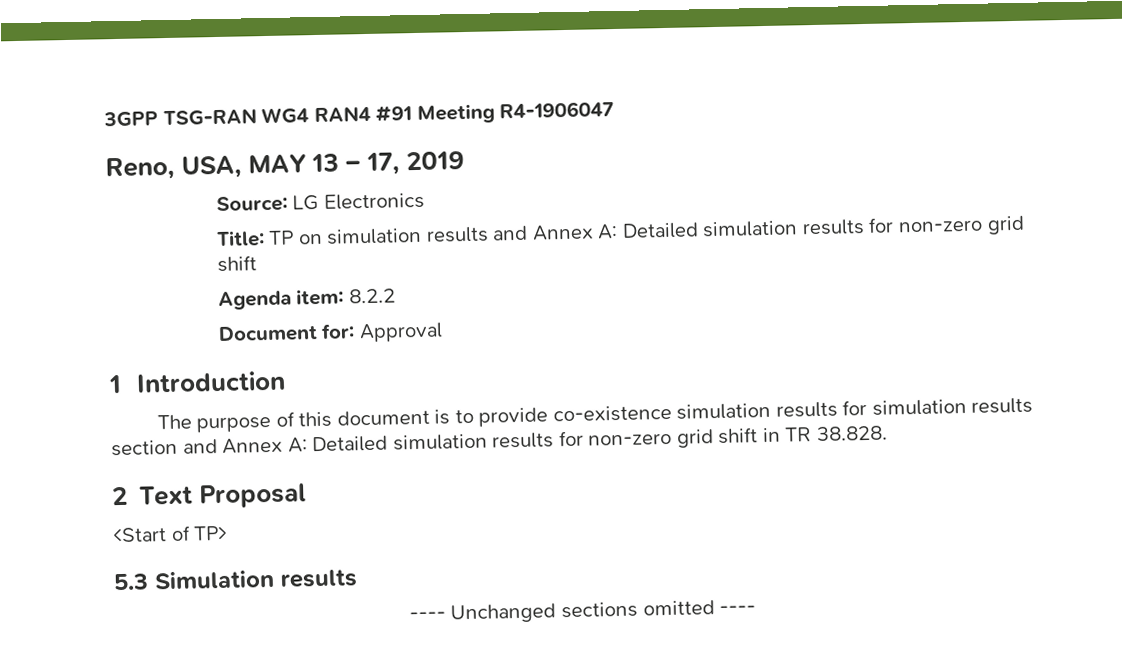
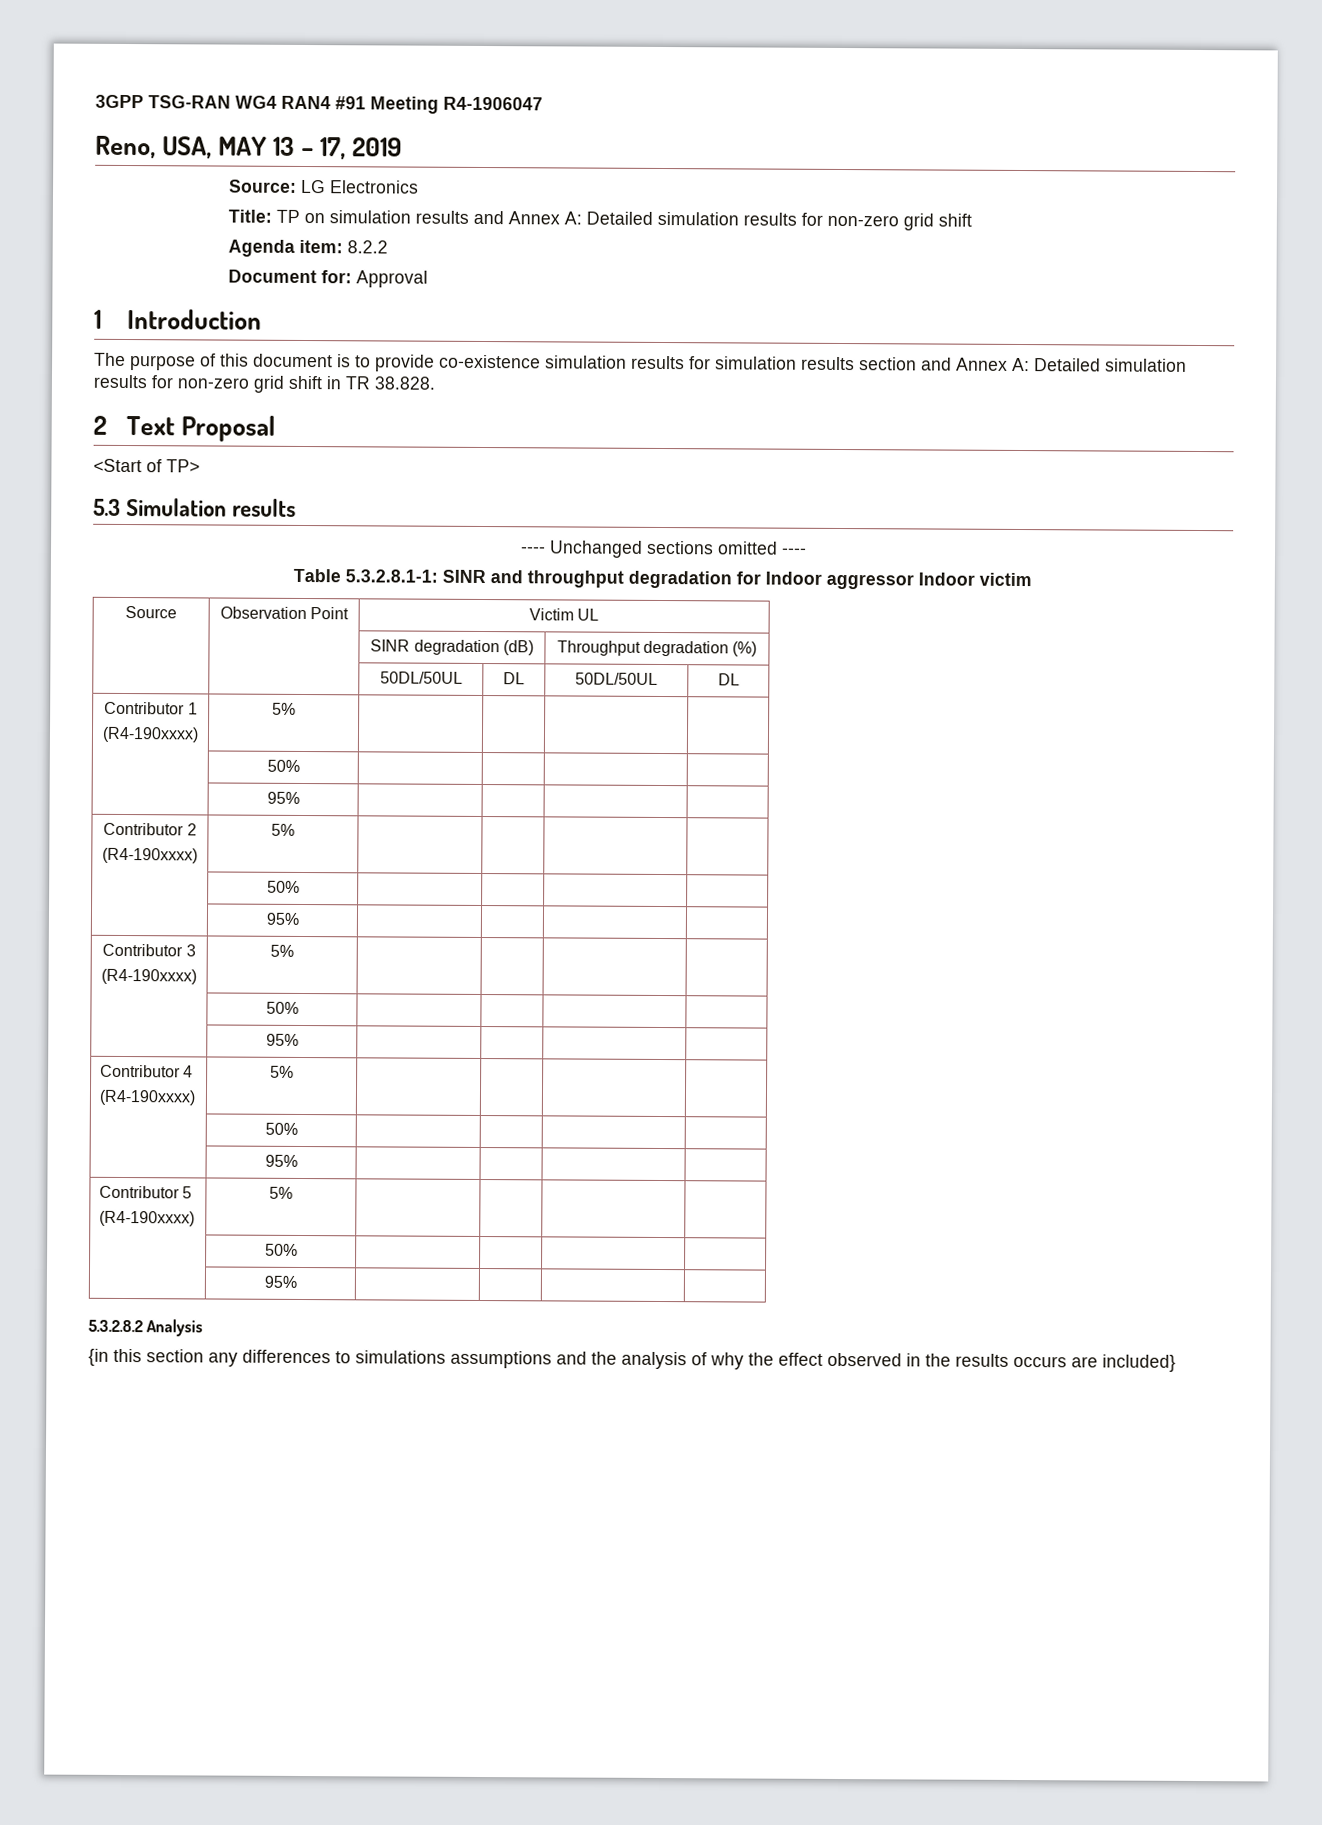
(757, 610) none -> [293,568,1032,590] [125,606,177,619] [219,606,350,620] [528,608,600,621] [370,639,534,656] [556,640,758,657] [379,671,463,684] [503,672,525,685] [575,672,658,685] [717,673,740,686] [104,701,198,715] [102,726,199,743] [272,702,296,715] [266,759,300,772] [266,791,300,804] [103,822,197,836] [102,847,198,864] [271,823,295,836] [266,880,300,893] [265,912,299,925] [102,943,196,957] [101,968,197,985] [270,944,294,957] [265,1001,299,1014] [265,1033,299,1046] [100,1064,194,1078] [99,1089,196,1106] [270,1065,294,1078] [264,1122,298,1135] [264,1154,298,1167] [99,1185,193,1199] [99,1210,196,1227] [269,1186,293,1199] [264,1243,298,1256] [263,1275,297,1288] [88,1319,204,1337] [88,1348,1176,1372] // Table 5.3.2.8.1-1: SINR and throughput degradation for Indoor aggressor Indoor victim // Source | Observation Point | Victim UL // | | SINR degradation (dB) | Throughput degradation (%) // | | 50DL/50UL | DL | 50DL/50UL | DL // Contributor 1 // (R4-190xxxx) | 5% | | | | // | 50% | | | | // | 95% | | | | // Contributor 2 // (R4-190xxxx) | 5% | | | | // | 50% | | | | // | 95% | | | | // Contributor 3 // (R4-190xxxx) | 5% | | | | // | 50% | | | | // | 95% | | | | // Contributor 4 // (R4-190xxxx) | 5% | | | | // | 50% | | | | // | 95% | | | | // Contributor 5 // (R4-190xxxx) | 5% | | | | // | 50% | | | | // | 95% | | | | // 5.3.2.8.2 Analysis // {in this section any differences to simulations assumptions and the analysis of why the effect observed in the results occurs are included}

